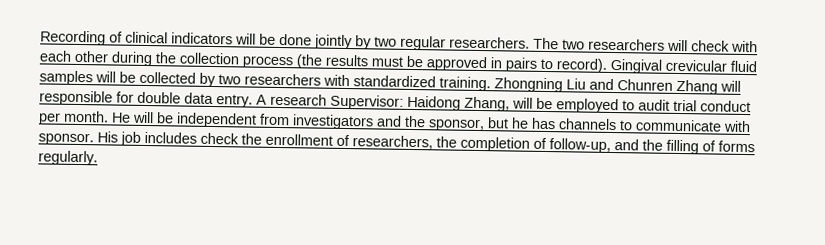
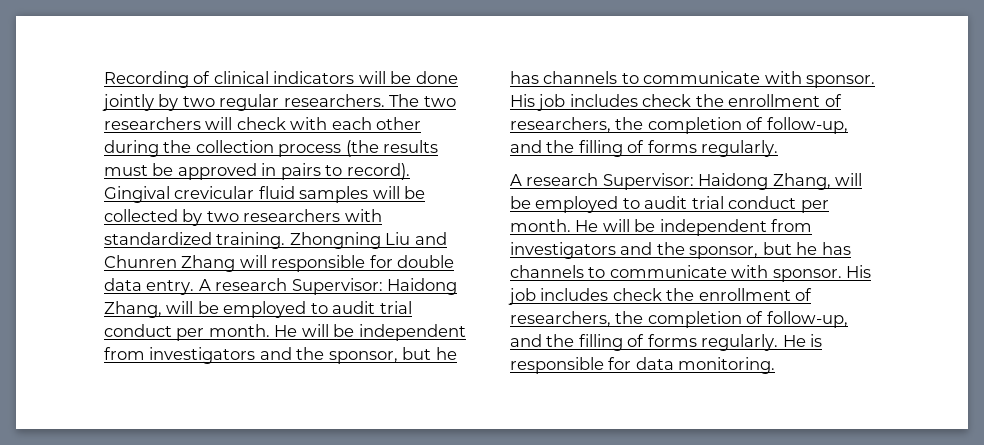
(98, 158) none -> [510,173,863,190] [510,196,829,213] [510,219,813,236] [510,242,851,259] [510,265,872,282] [508,288,813,305] [510,311,848,328] [510,334,823,351] [510,357,776,374] // A research Supervisor: Haidong Zhang, will be employed to audit trial conduct per month. He will be independent from investigators and the sponsor, but he has channels to communicate with sponsor. His job includes check the enrollment of researchers, the completion of follow-up, and the filling of forms regularly. He is responsible for data monitoring.

